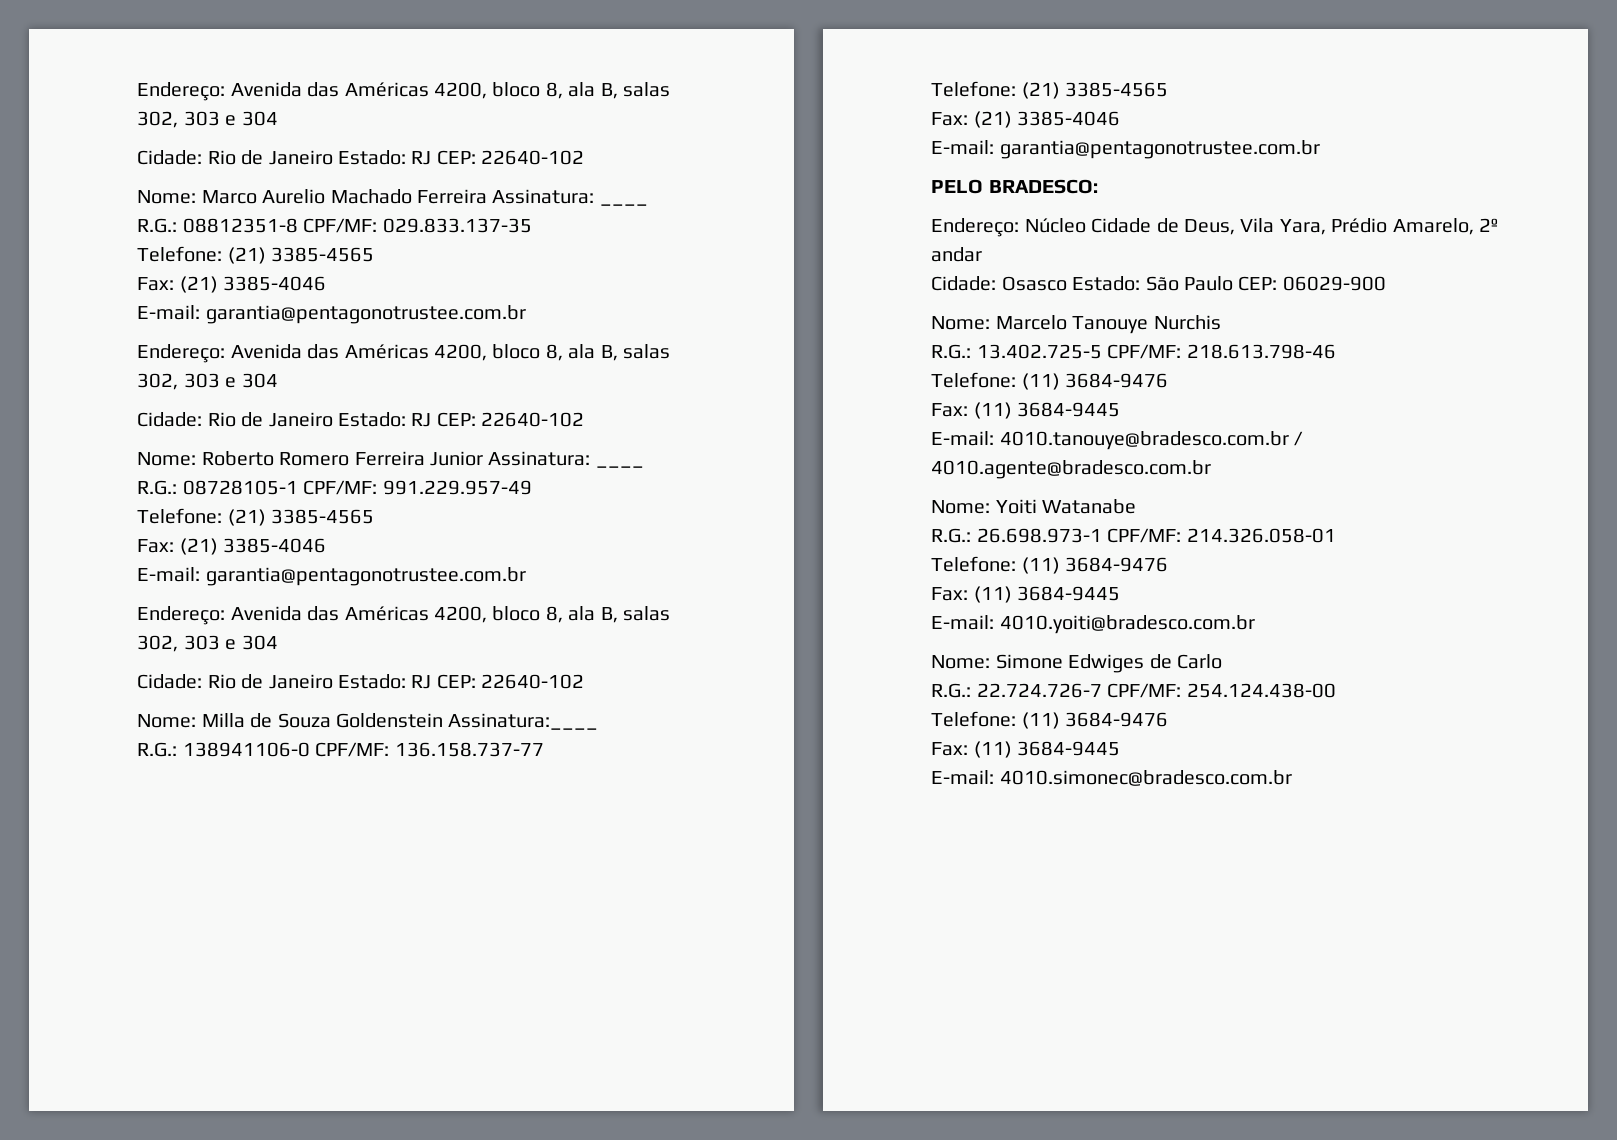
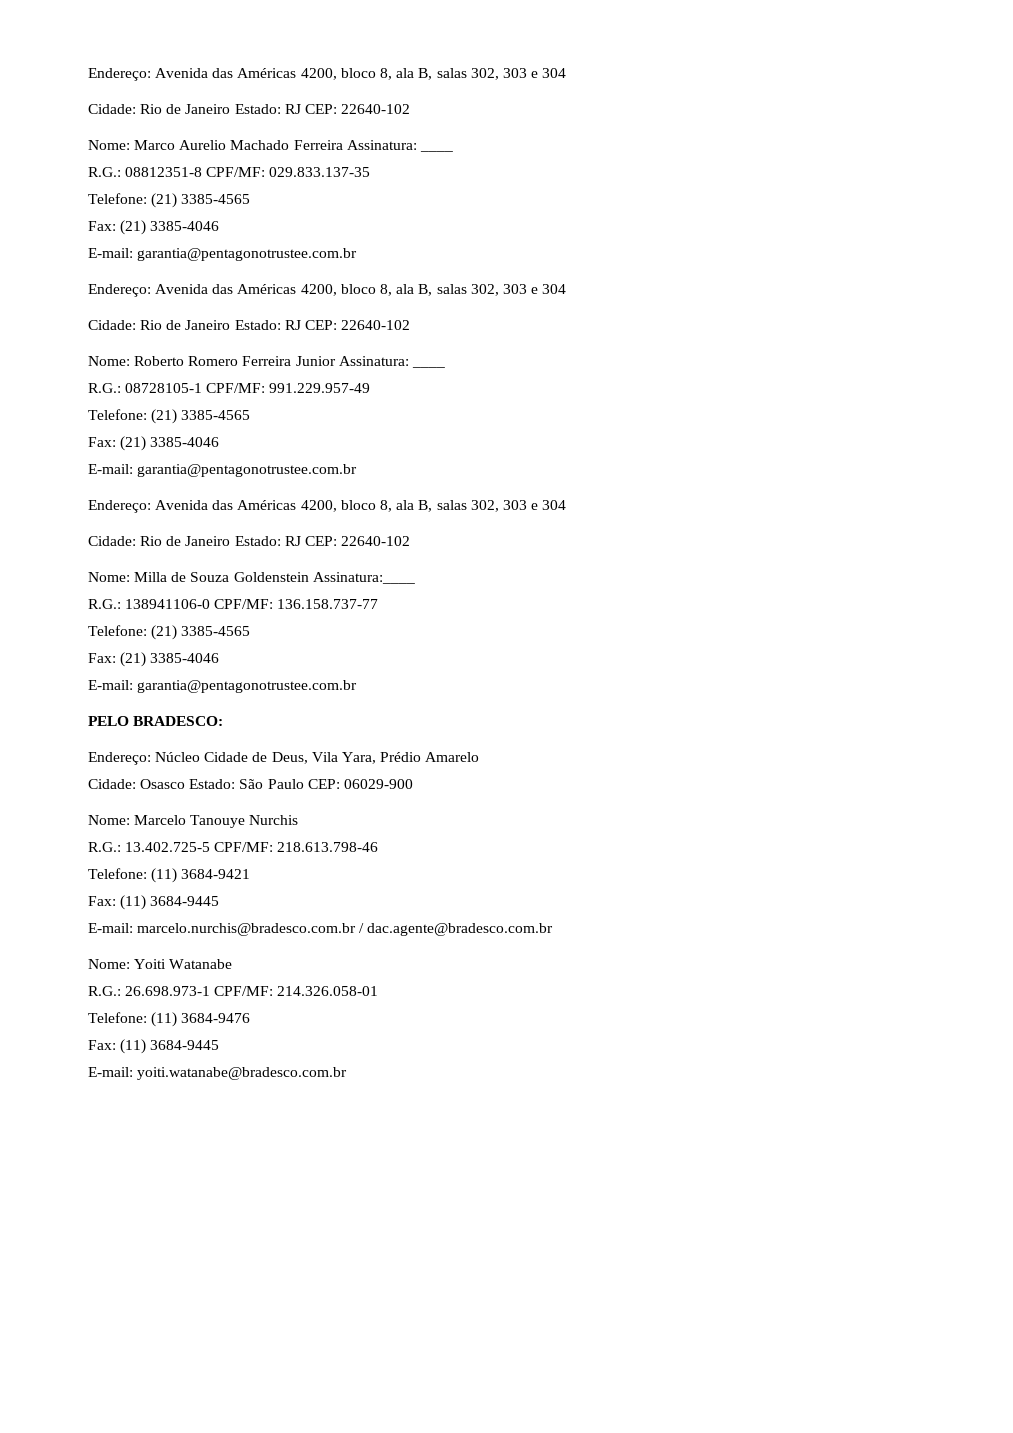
[1392,218,1499,235] [931,247,983,262] Amarelo, 2º andar -> [425,752,480,762] Amarelo
[1065,373,1169,388] [931,402,1121,419] [931,431,1304,450] [931,460,1212,479] 3684-9476 // Fax: (11) 3684-9445 // E-mail: 4010.tanouye@bradesco.com.br / 4010.agente@bradesco.com.br -> [181,869,251,879] [87,895,220,910] [87,923,554,936] 3684-9421 // Fax: (11) 3684-9445 // E-mail: marcelo.nurchis@bradesco.com.br / dac.agente@bradesco.com.br
[999,615,1255,634] [931,654,1223,673] [931,683,1336,698] [931,711,1169,729] [931,741,1121,758] [931,770,1292,786] 4010.yoiti@bradesco.com.br // Nome: Simone Edwiges de Carlo // R.G.: 22.724.726-7 CPF/MF: 254.124.438-00 // Telefone: (11) 3684-9476 // Fax: (11) 3684-9445 // E-mail: 4010.simonec@bradesco.com.br -> [137,1067,348,1080] yoiti.watanabe@bradesco.com.br

